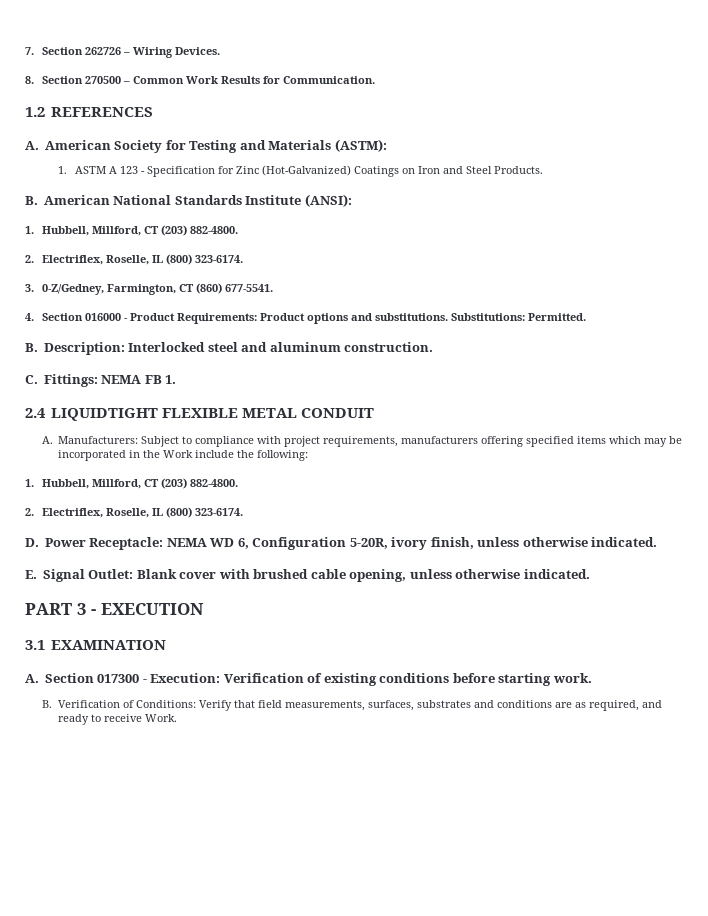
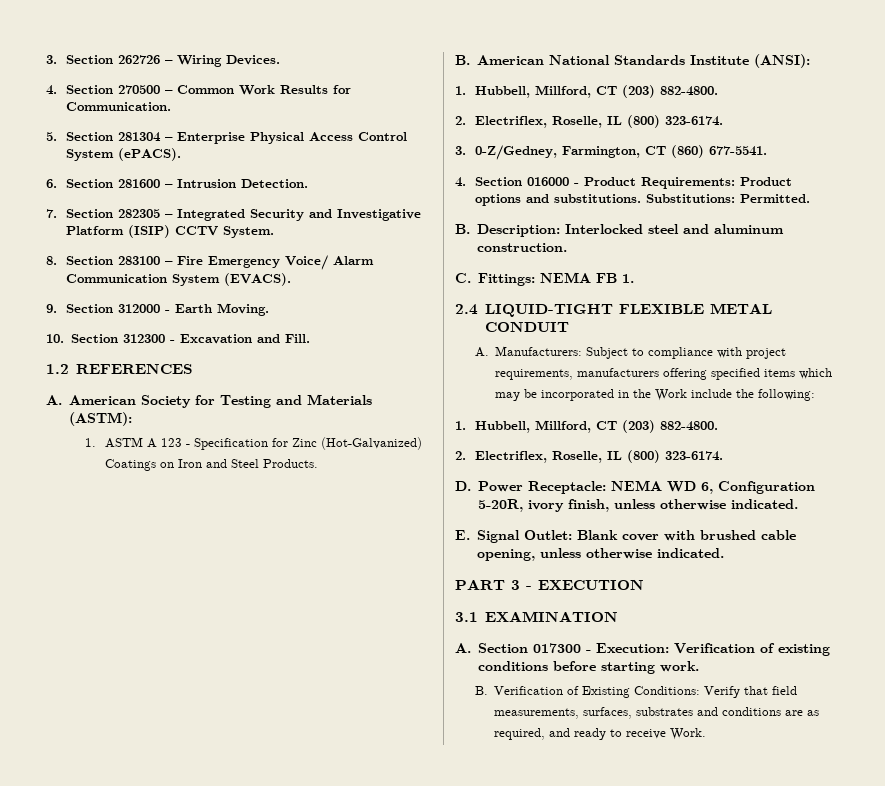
[25,47,34,55] 7. -> [46,55,57,64] 3.
[25,76,34,84] 8. -> [46,85,57,95] 4.
(375, 80) none -> [46,132,407,144] [65,148,181,161] [46,179,308,188] [46,209,421,221] [65,225,274,238] [46,255,374,270] [65,273,291,286] [46,303,269,316] [46,334,310,344] // 5. Section 281304 – Enterprise Physical Access Control System (ePACS). // 6. Section 281600 – Intrusion Detection. // 7. Section 282305 – Integrated Security and Investigative Platform (ISIP) CCTV System. // 8. Section 283100 – Fire Emergency Voice/ Alarm Communication System (EVACS). // 9. Section 312000 - Earth Moving. // 10. Section 312300 - Excavation and Fill.
[50,408,158,421] LIQUIDTIGHT -> [484,304,613,317] LIQUID-TIGHT
(135, 704) none -> [582,686,631,698] Existing

